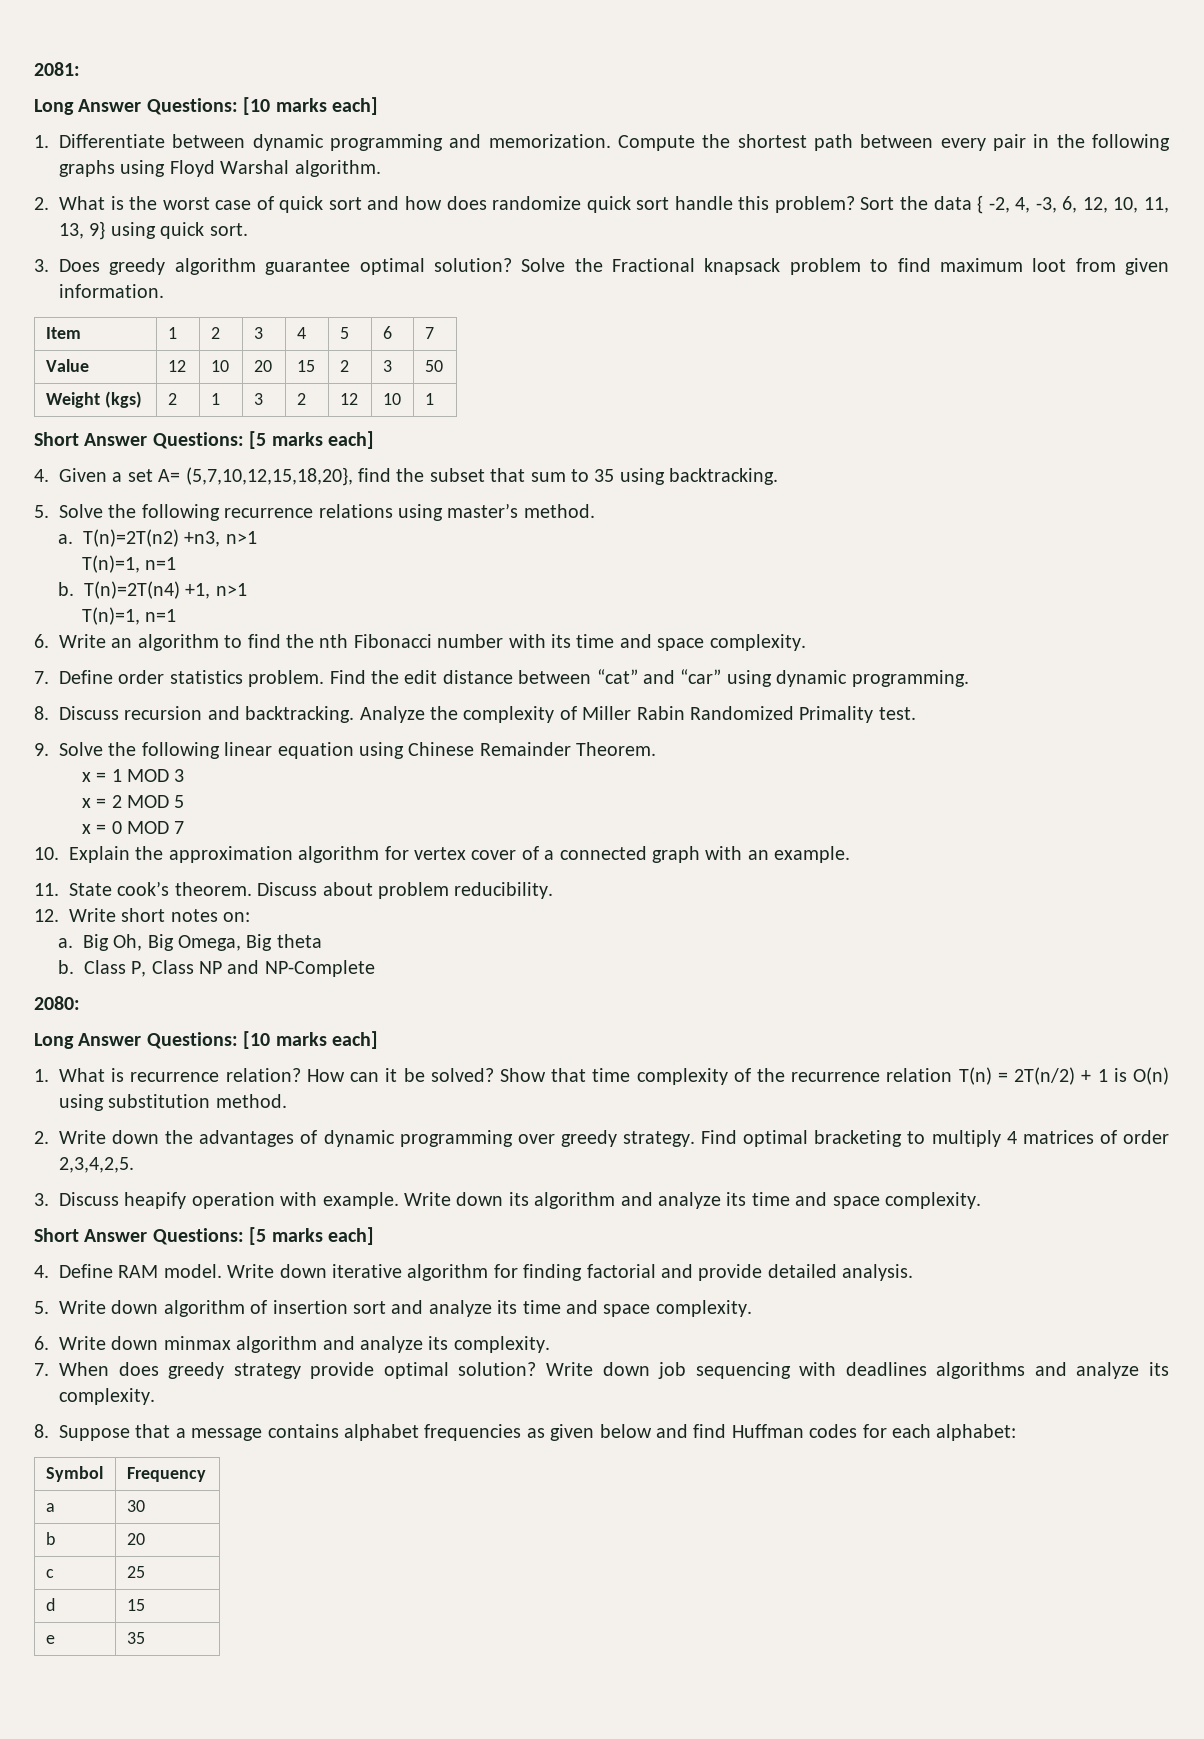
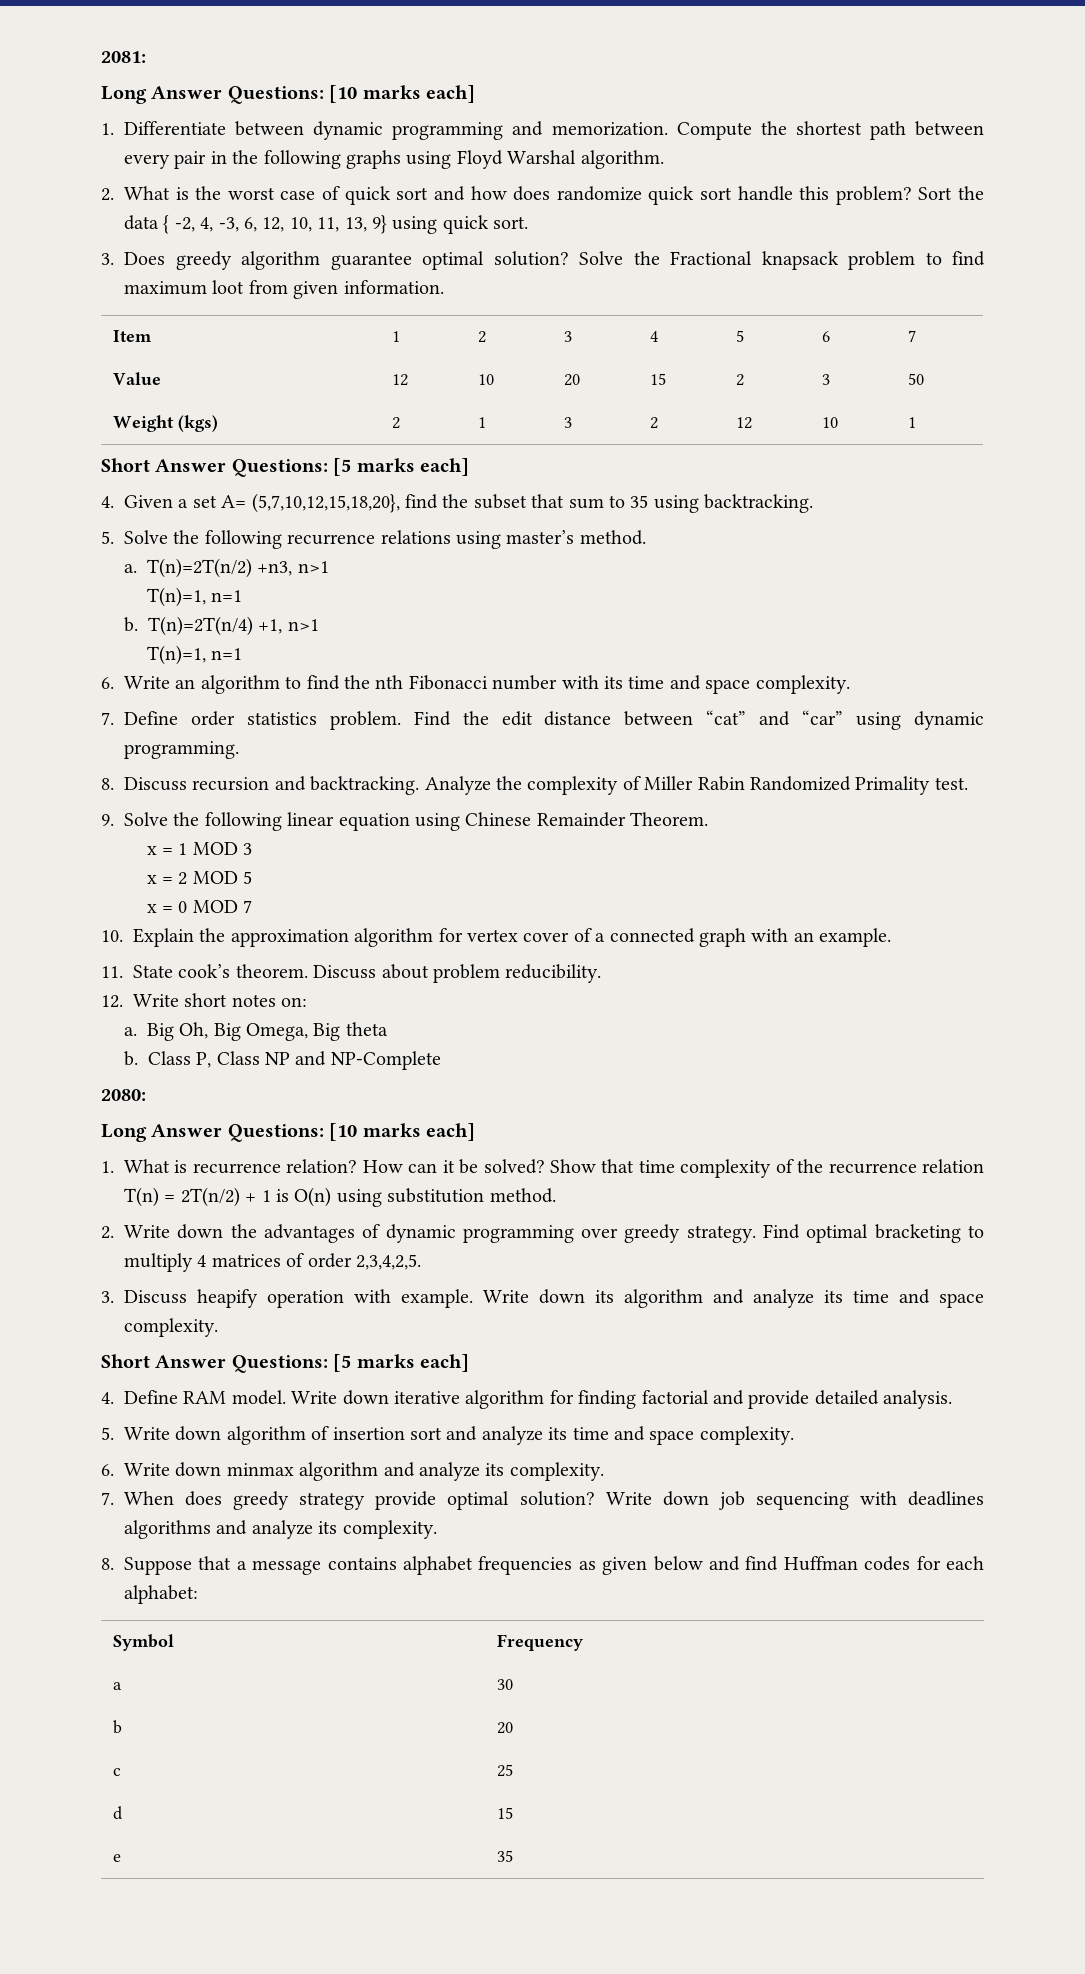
[82,529,179,547] T(n)=2T(n2) -> [146,558,252,578] T(n)=2T(n/2)
[83,581,180,599] T(n)=2T(n4) -> [147,616,253,636] T(n)=2T(n/4)

